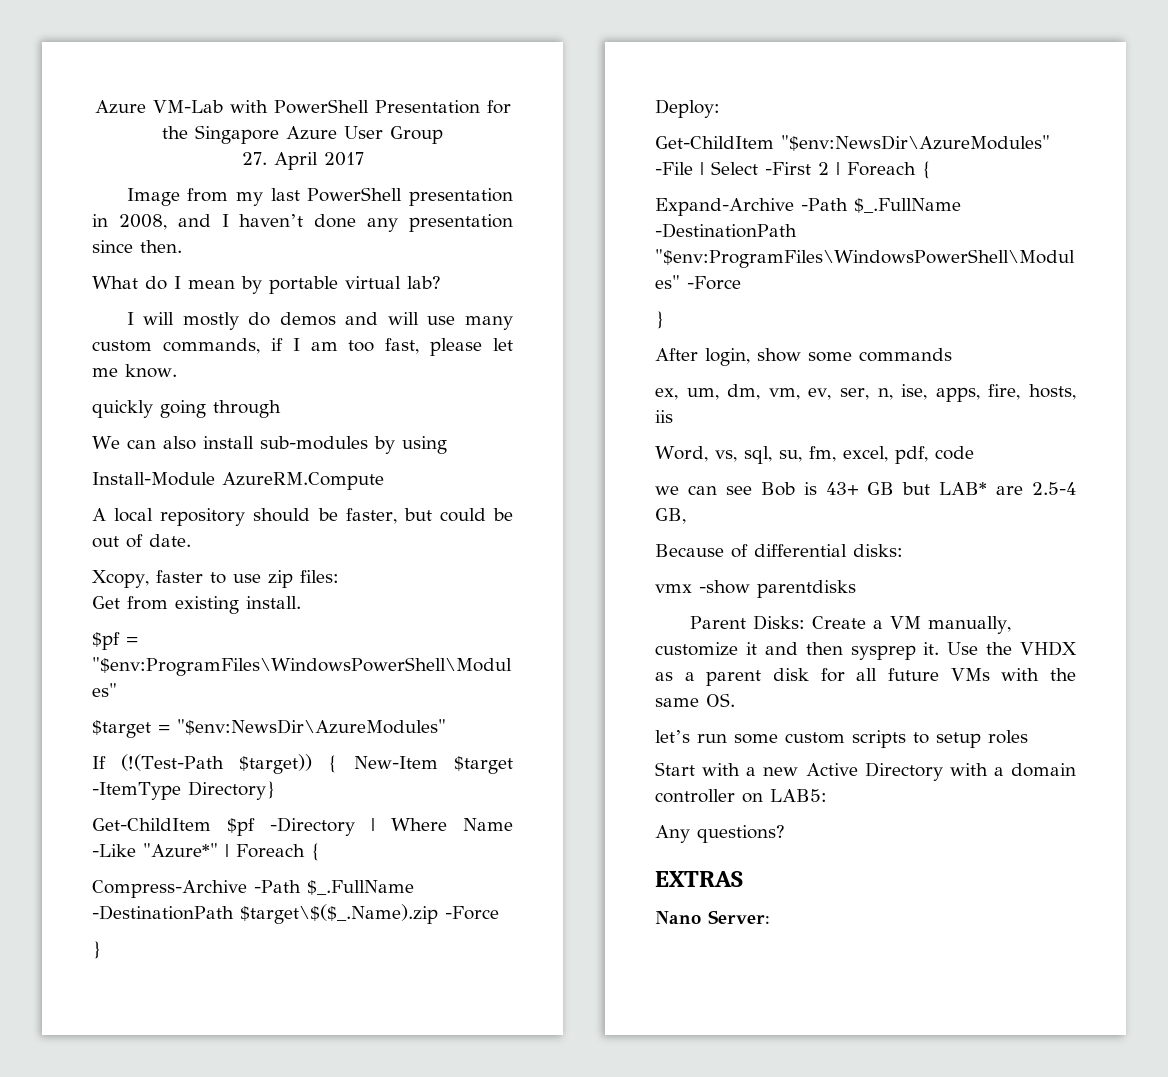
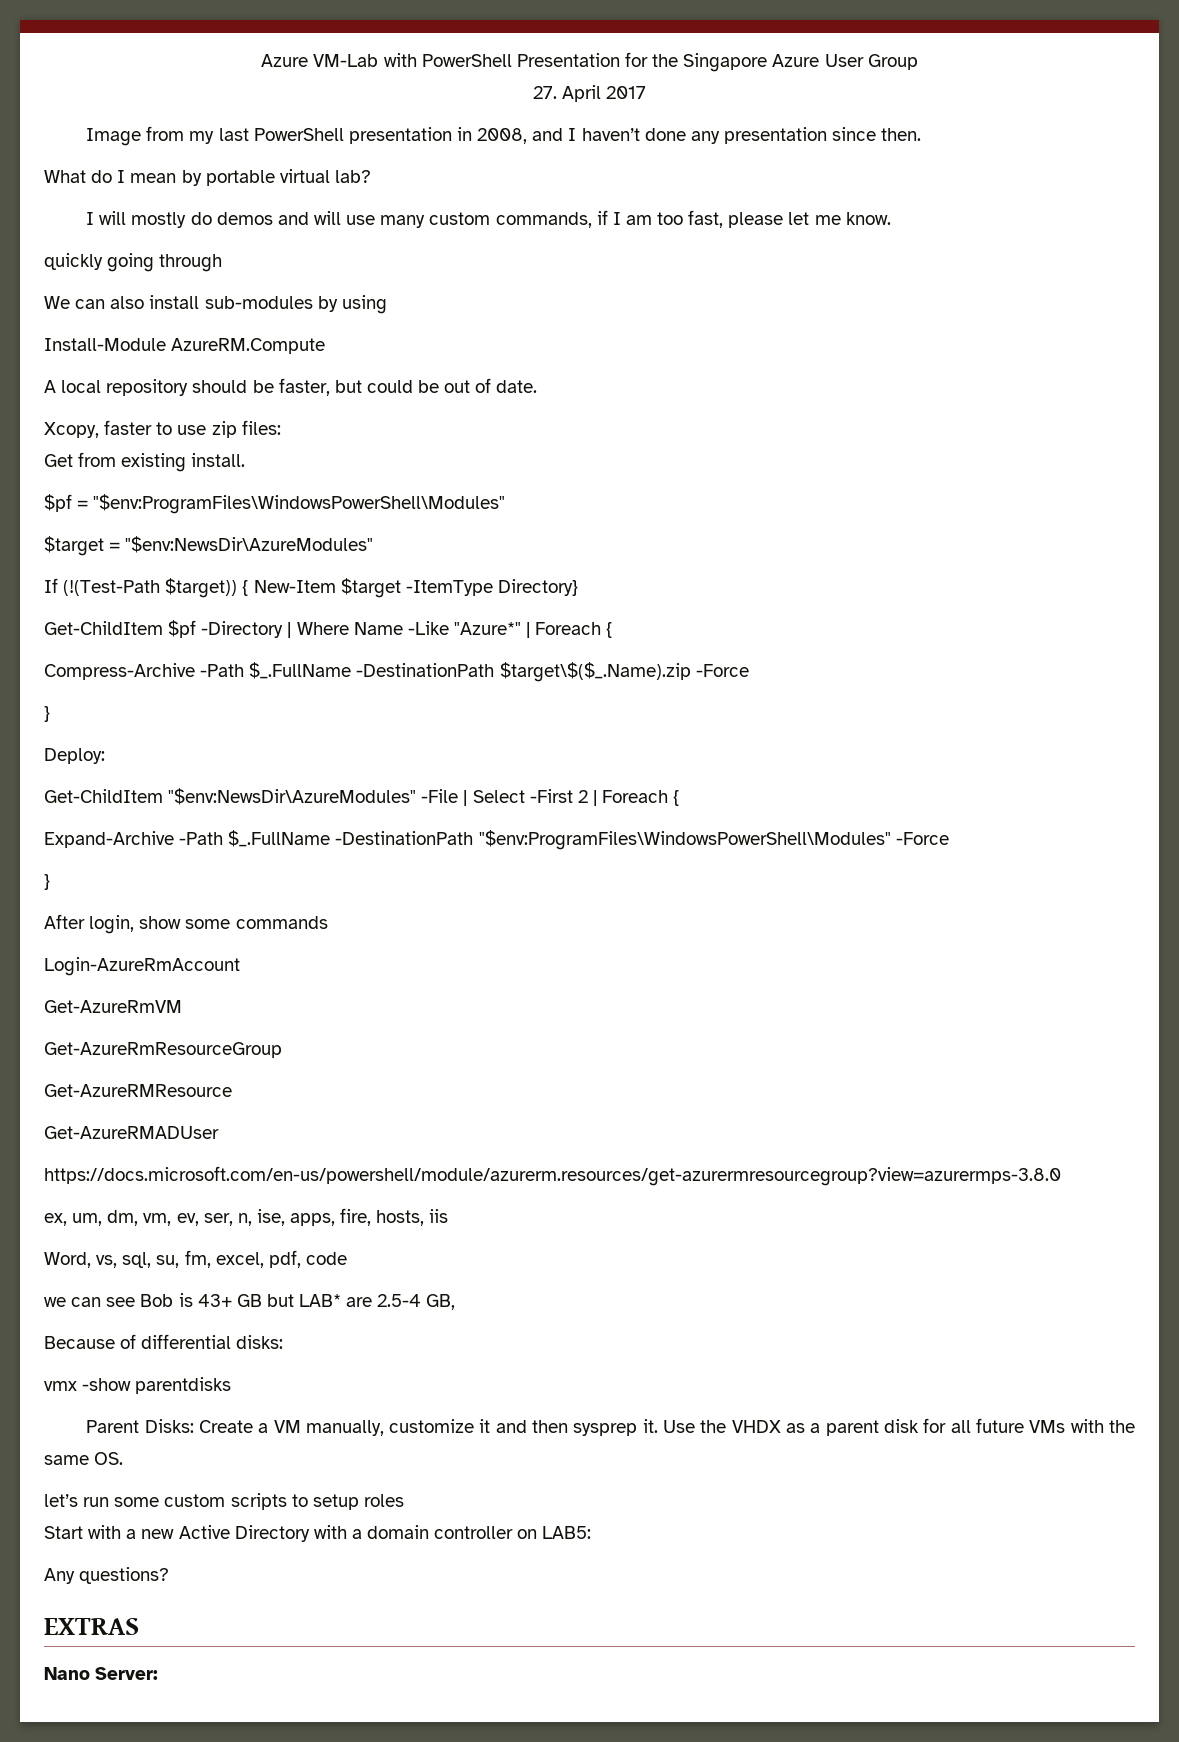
(952, 355) none -> [44,957,240,976] [44,1000,182,1013] [44,1042,282,1058] [44,1084,232,1097] [44,1126,219,1139] [44,1166,1061,1186] // Login-AzureRmAccount // Get-AzureRmVM // Get-AzureRmResourceGroup // Get-AzureRMResource // Get-AzureRMADUser // https://docs.microsoft.com/en-us/powershell/module/azurerm.resources/get-azurermresourcegroup?view=azurermps-3.8.0

